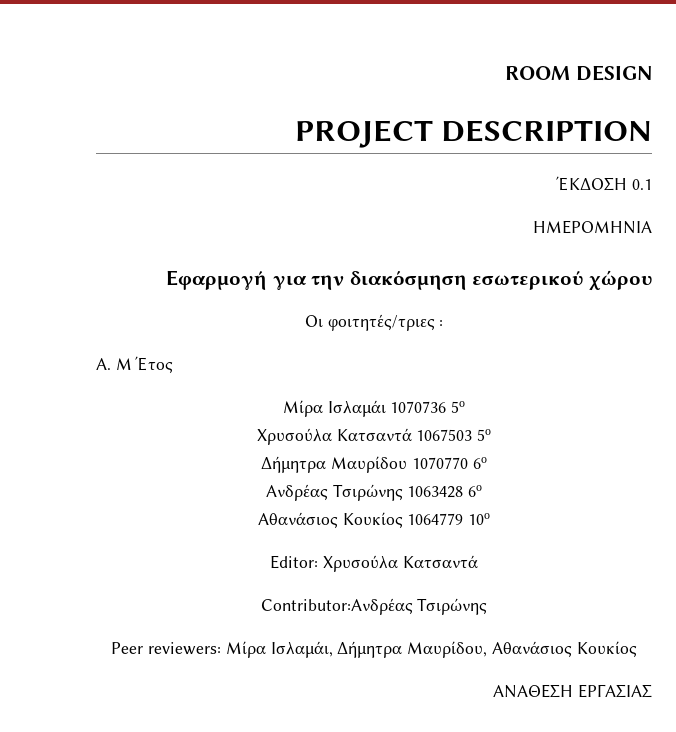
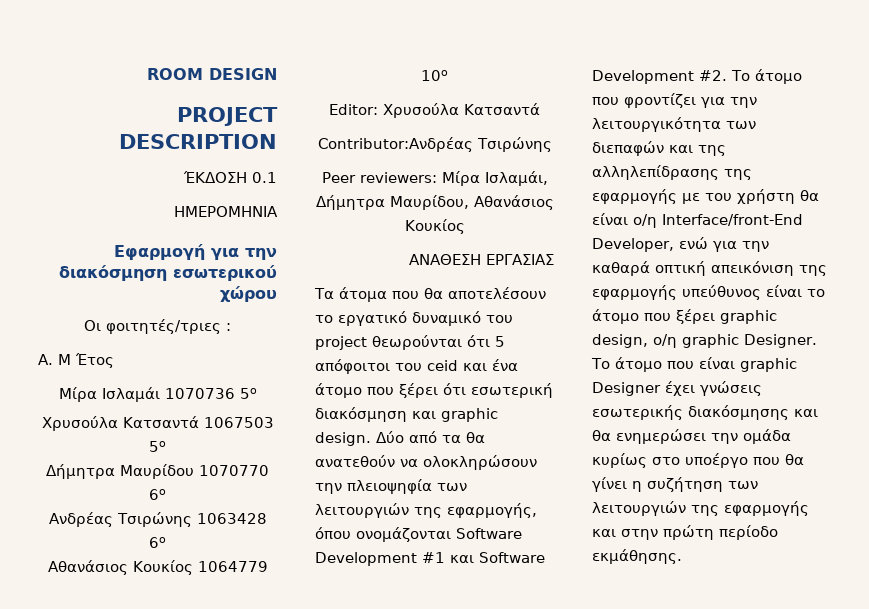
(652, 691) none -> [314,287,546,302] [315,311,513,326] [315,335,505,350] [315,359,518,374] [315,383,553,398] [315,407,498,422] [315,431,485,446] [315,455,537,470] [315,479,467,494] [315,503,537,518] [315,527,522,542] [315,552,545,566] [592,69,802,84] [592,93,757,108] [592,117,756,132] [592,141,726,156] [592,165,752,180] [592,189,819,204] [592,213,803,228] [592,237,769,252] [592,261,827,276] [592,285,825,300] [592,309,777,324] [592,334,817,348] [591,357,797,372] [592,381,762,396] [592,405,818,420] [592,429,791,444] [592,453,804,468] [592,477,758,492] [592,501,809,516] [592,525,778,540] [592,549,682,564] // Τα άτομα που θα αποτελέσουν το εργατικό δυναμικό του project θεωρούνται ότι 5 απόφοιτοι του ceid και ένα άτομο που ξέρει ότι εσωτερική διακόσμηση και graphic design. Δύο από τα θα ανατεθούν να ολοκληρώσουν την πλειοψηφία των λειτουργιών της εφαρμογής, όπου ονομάζονται Software Development #1 και Software Development #2. Το άτομο που φροντίζει για την λειτουργικότητα των διεπαφών και της αλληλεπίδρασης της εφαρμογής με του χρήστη θα είναι ο/η Interface/front-End Developer, ενώ για την καθαρά οπτική απεικόνιση της εφαρμογής υπεύθυνος είναι το άτομο που ξέρει graphic design, ο/η graphic Designer. Το άτομο που είναι graphic Designer έχει γνώσεις εσωτερικής διακόσμησης και θα ενημερώσει την ομάδα κυρίως στο υποέργο που θα γίνει η συζήτηση των λειτουργιών της εφαρμογής και στην πρώτη περίοδο εκμάθησης.

